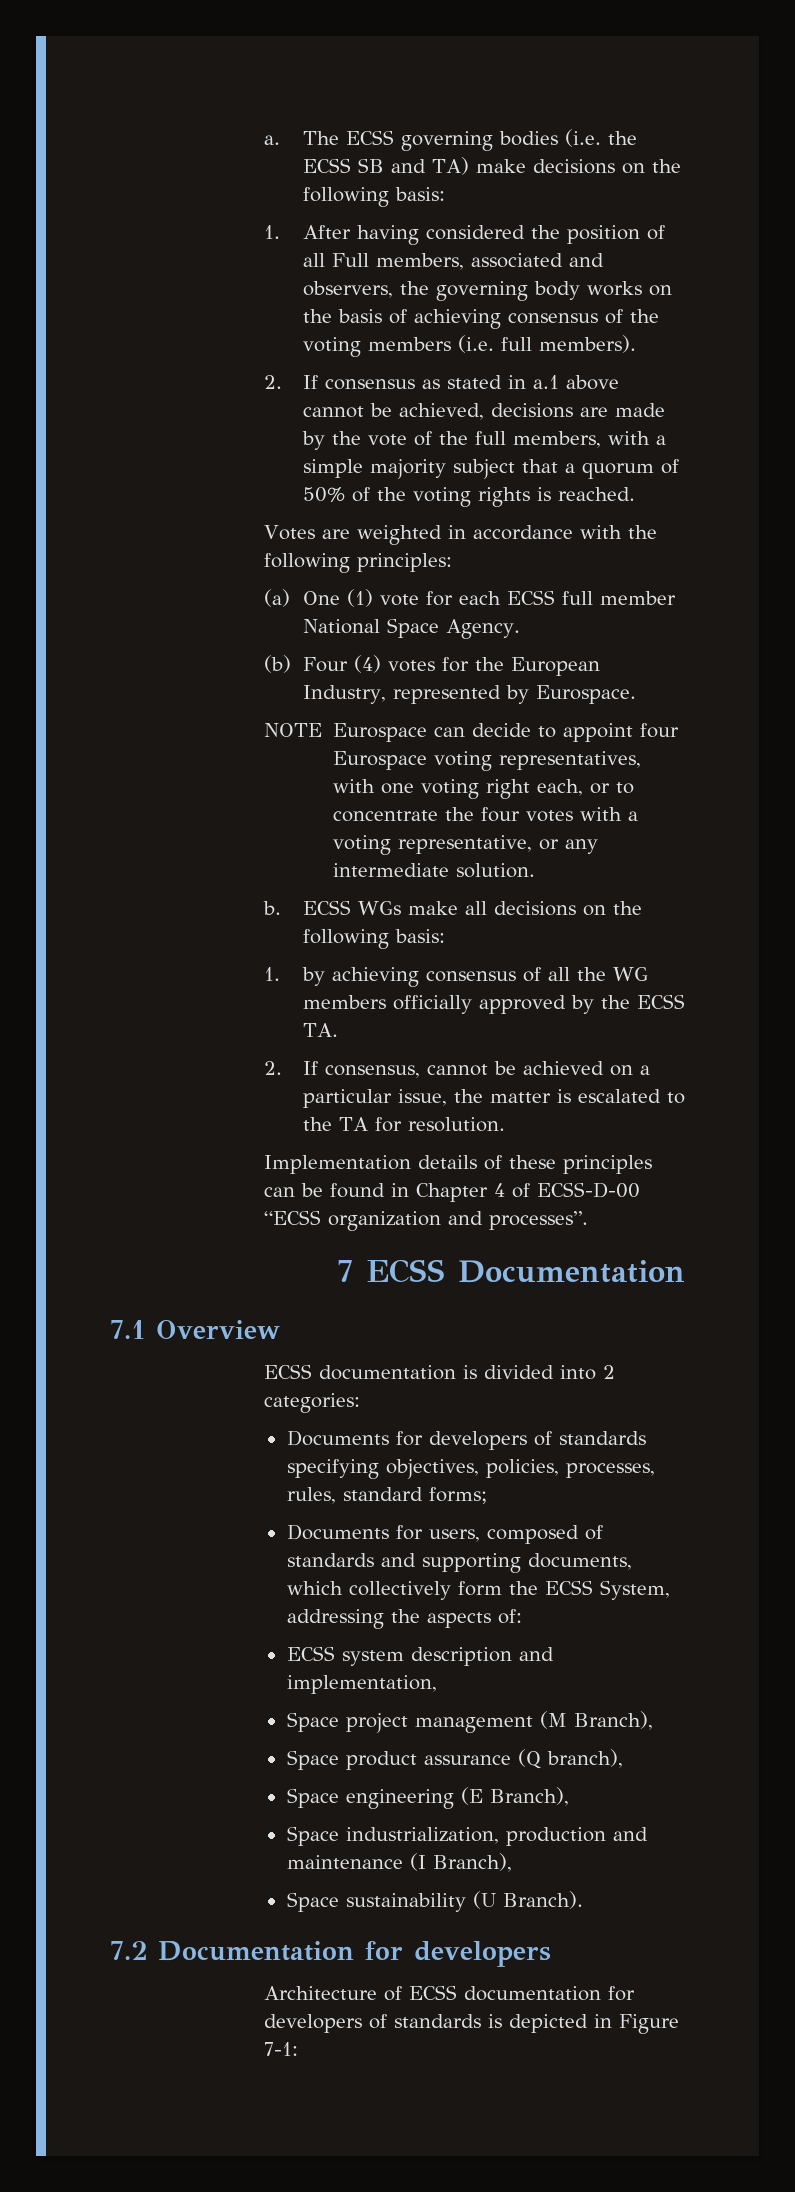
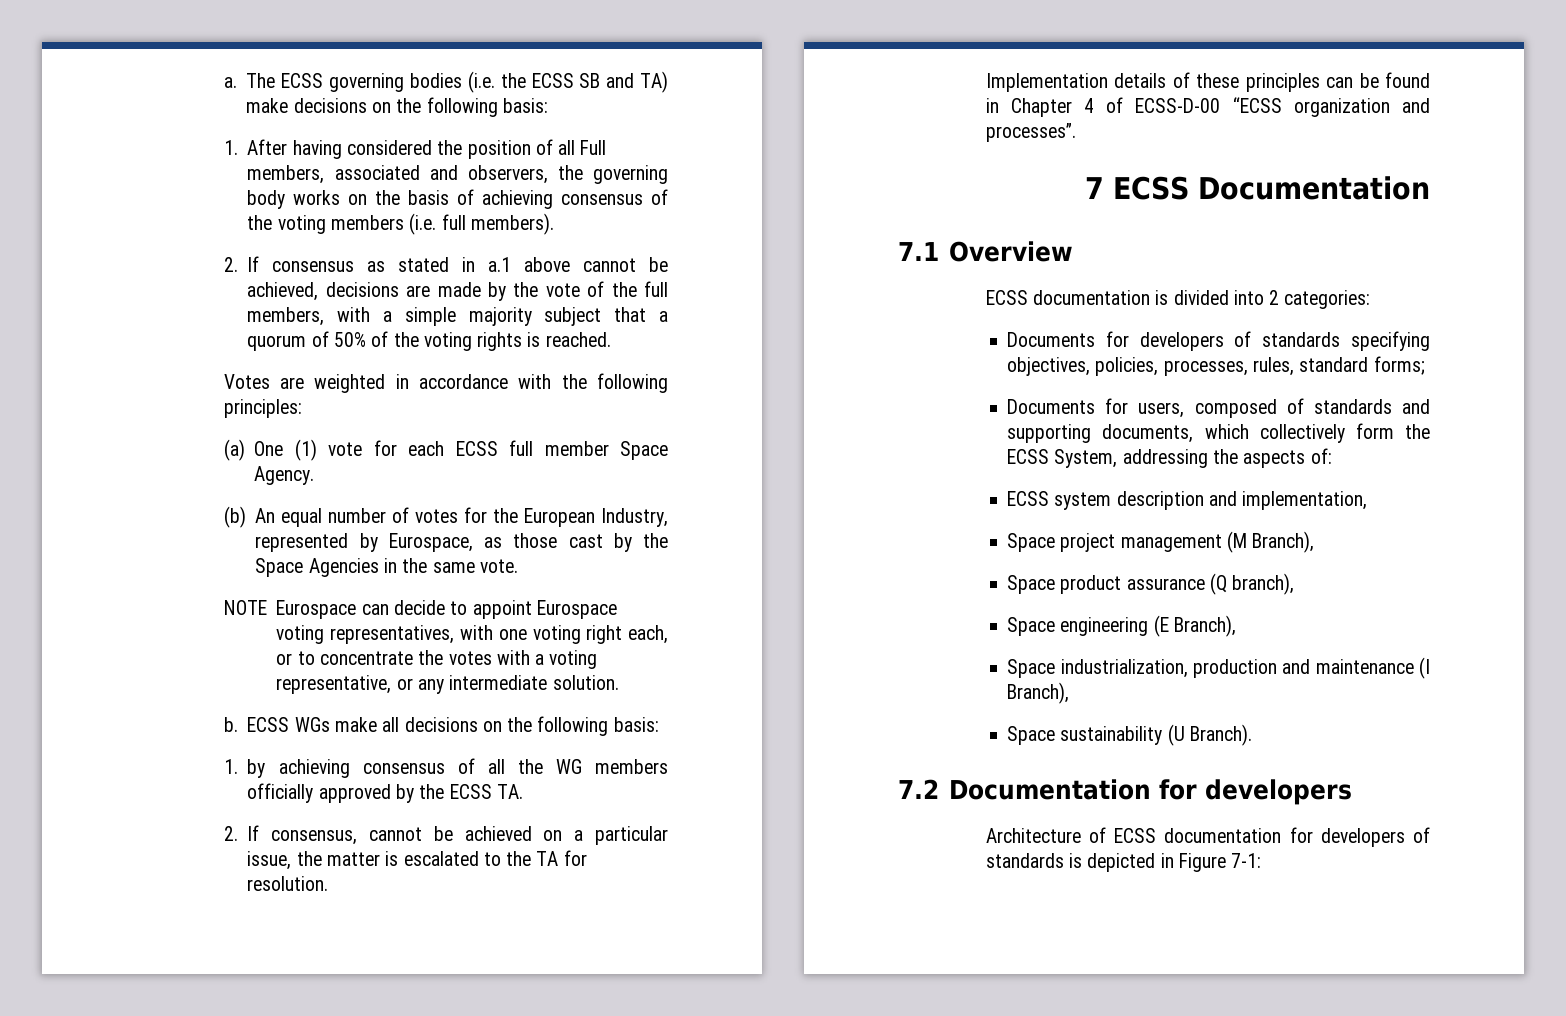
[302,619,380,634] National -> (609, 448) none
[302,655,381,673] Four (4) -> [255,507,410,527] An equal number of
[535,685,636,704] Eurospace. -> [388,533,668,552] [255,558,518,577] Eurospace, as those cast by the Space Agencies in the same vote.
[639,723,679,738] four -> (532, 609) none
[480,807,520,822] four -> (444, 657) none

